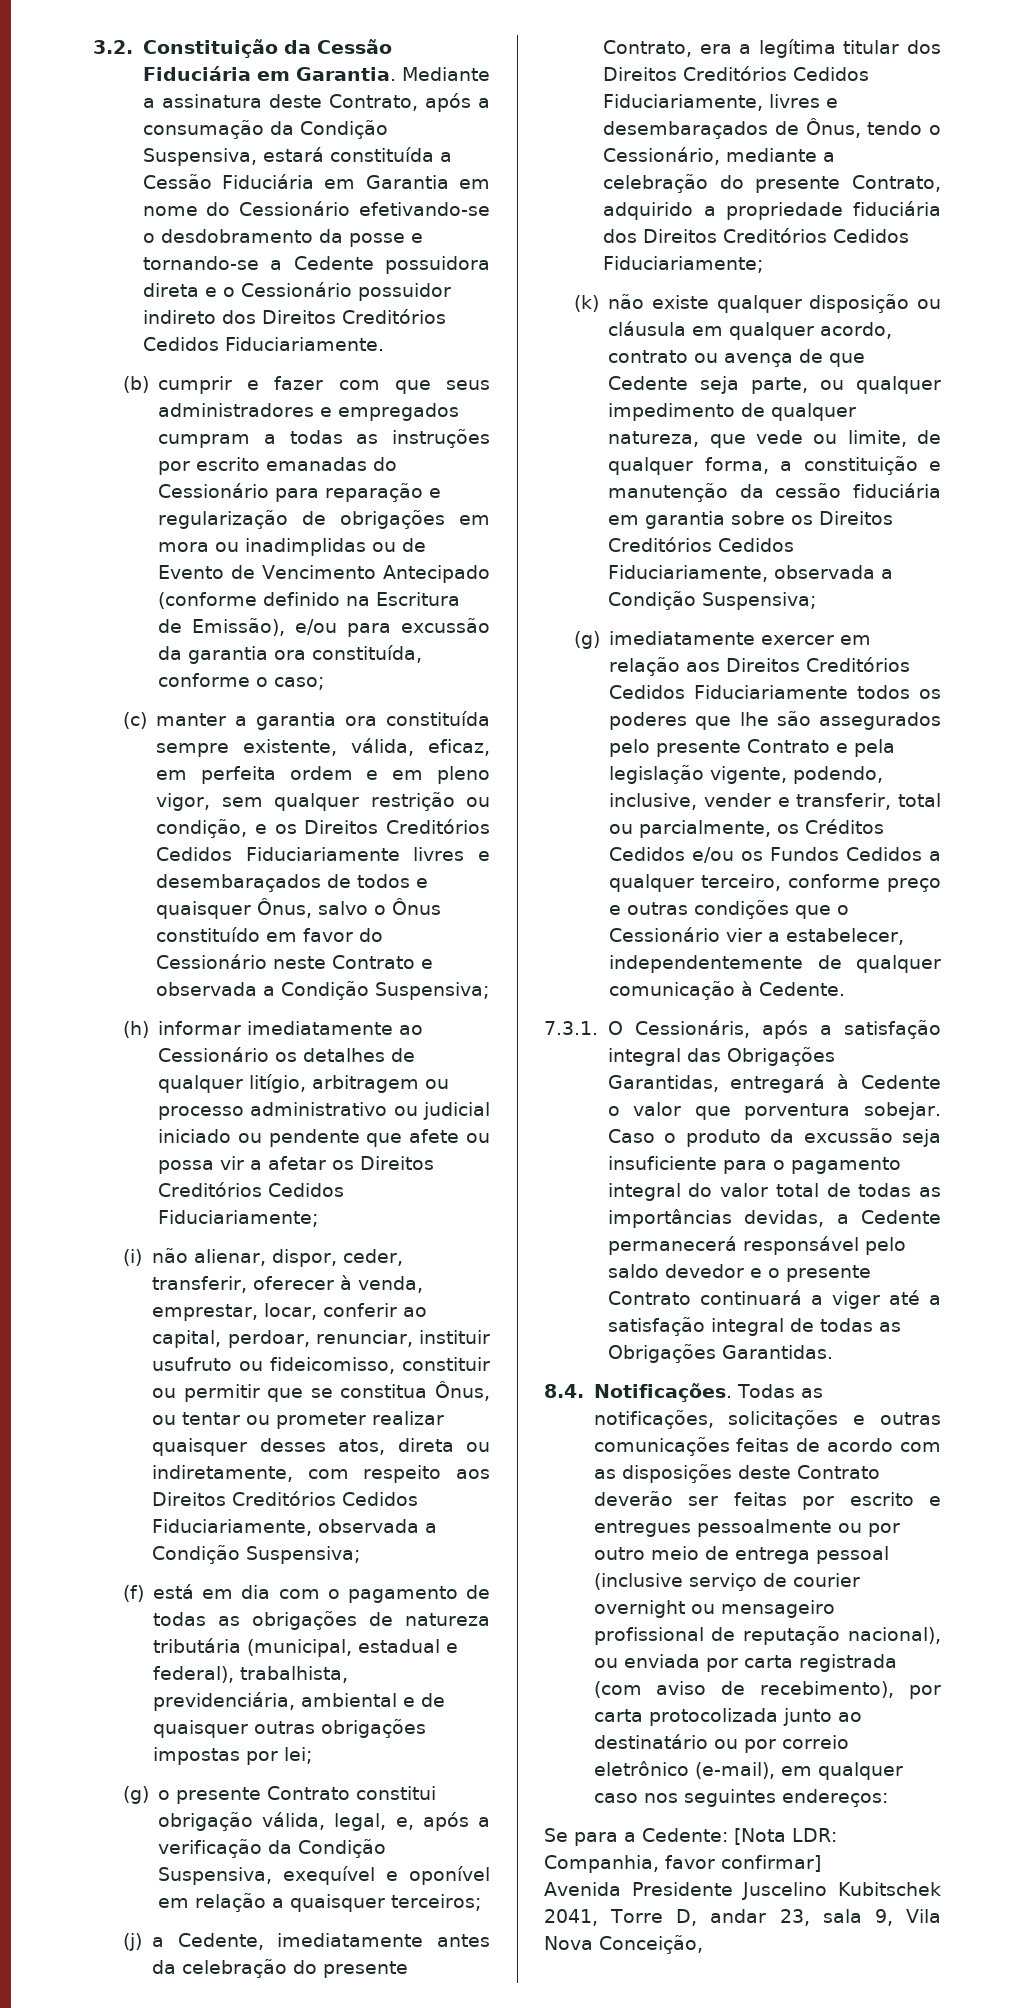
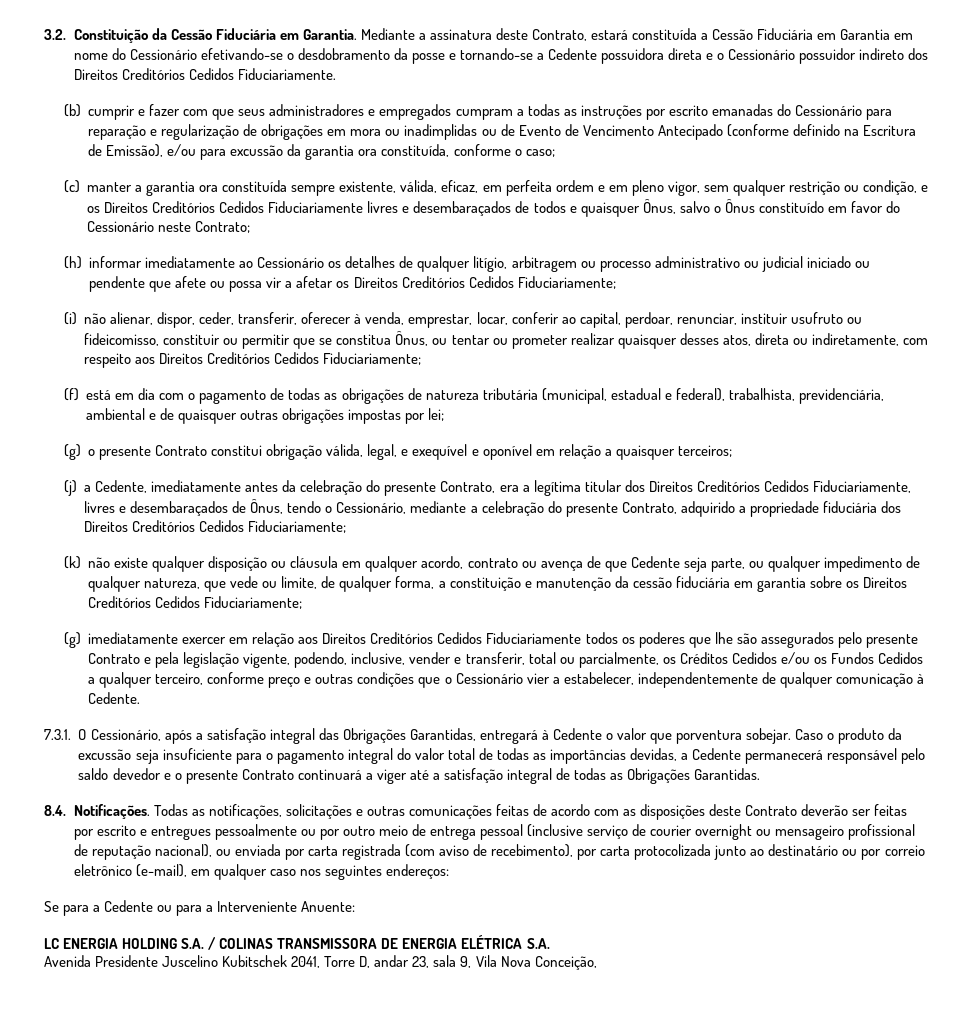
[424,93,490,112] [142,120,388,139] [142,148,257,166] após a consumação da Condição Suspensiva, -> (587, 35) none
[332,955,434,969] [156,981,490,1000] Contrato e observada a Condição Suspensiva; -> [195,221,251,233] Contrato;
[152,1519,438,1536] [152,1545,361,1564] Fiduciariamente, observada a Condição Suspensiva; -> [323,352,422,365] Fiduciariamente;
[395,1812,490,1831] [158,1839,387,1858] [158,1867,273,1885] e, após a verificação da Condição Suspensiva, -> [401,449,409,456] e
[608,565,894,582] [608,591,817,610] Fiduciariamente, observada a Condição Suspensiva; -> [204,596,303,609] Fiduciariamente;
[634,1020,750,1038] Cessionáris, -> [90,729,161,741] Cessionário,
[642,1828,837,1845] [544,1855,821,1873] Cedente: [Nota LDR: Companhia, favor confirmar] -> [104,900,356,916] [44,935,550,950] Cedente ou para a Interveniente Anuente: // LC ENERGIA HOLDING S.A. / COLINAS TRANSMISSORA DE ENERGIA ELÉTRICA S.A.

